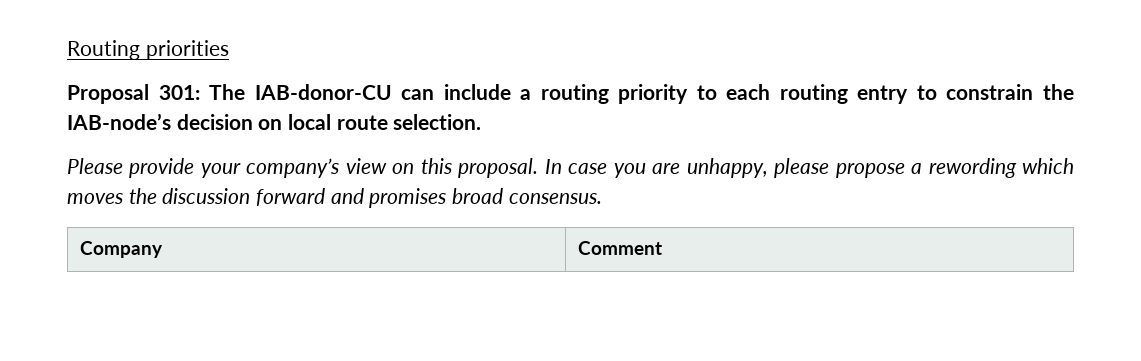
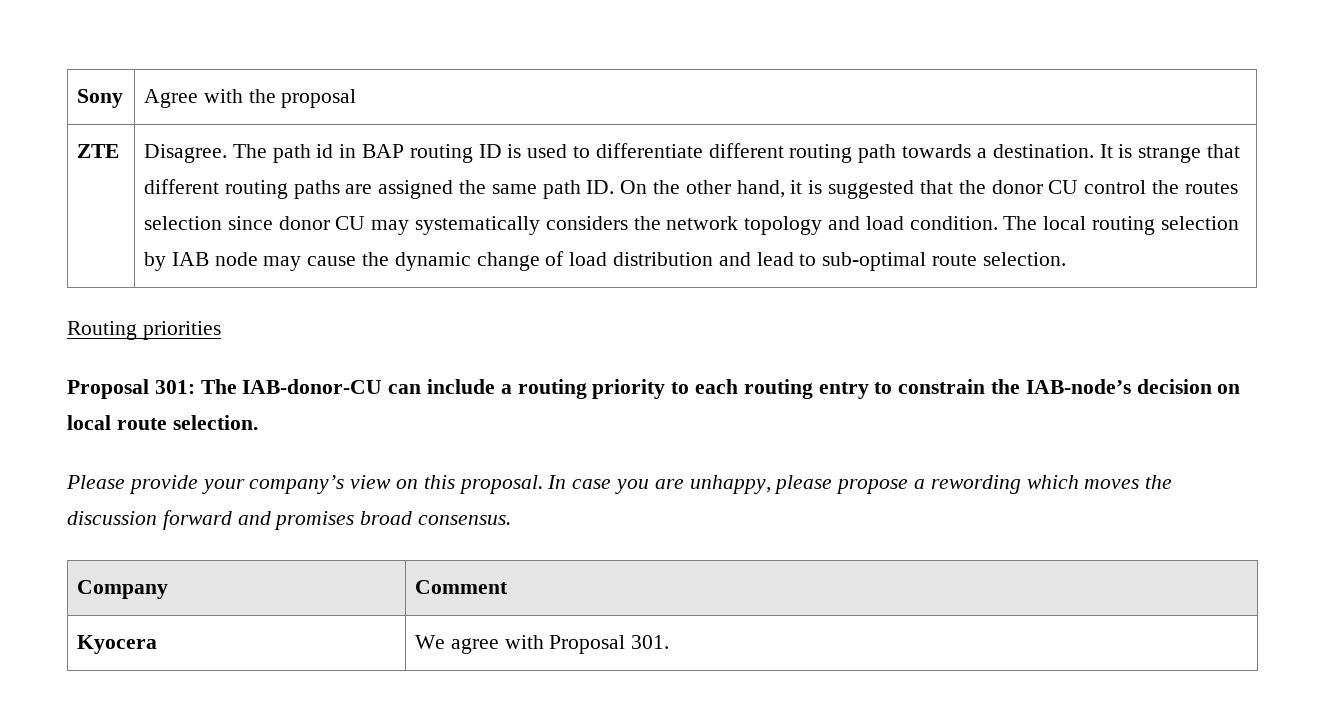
(67, 50) none -> [77,89,124,108] [144,89,357,108] [77,144,120,158] [144,143,1240,163] [144,179,1238,199] [144,216,1239,235] [144,251,1066,271] Sony | Agree with the proposal // ZTE | Disagree. The path id in BAP routing ID is used to differentiate different routing path towards a destination. It is strange that different routing paths are assigned the same path ID. On the other hand, it is suggested that the donor CU control the routes selection since donor CU may systematically considers the network topology and load condition. The local routing selection by IAB node may cause the dynamic change of load distribution and lead to sub-optimal route selection. //
(663, 248) none -> [77,635,158,654] [415,635,670,654] // Kyocera | We agree with Proposal 301.

